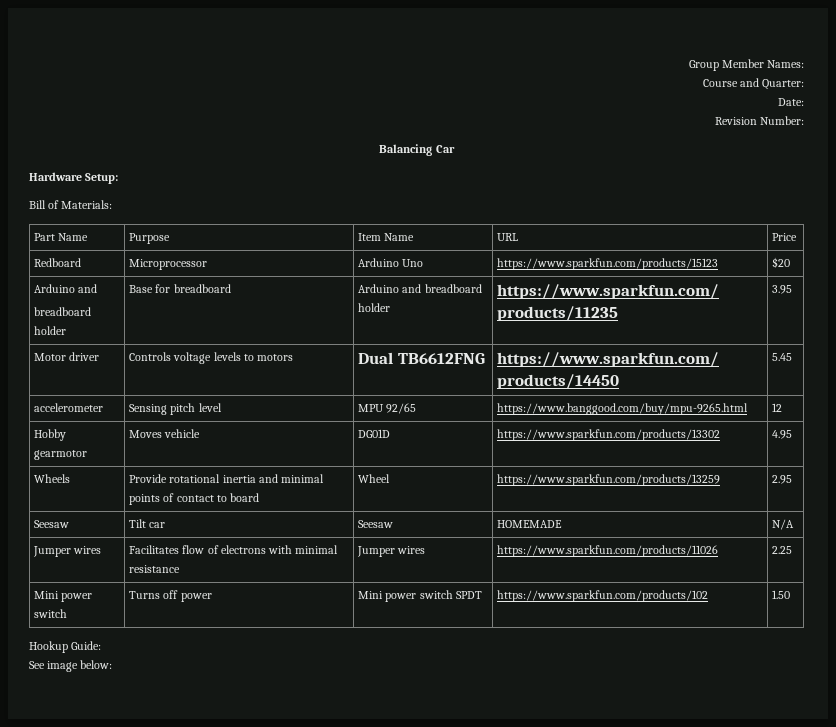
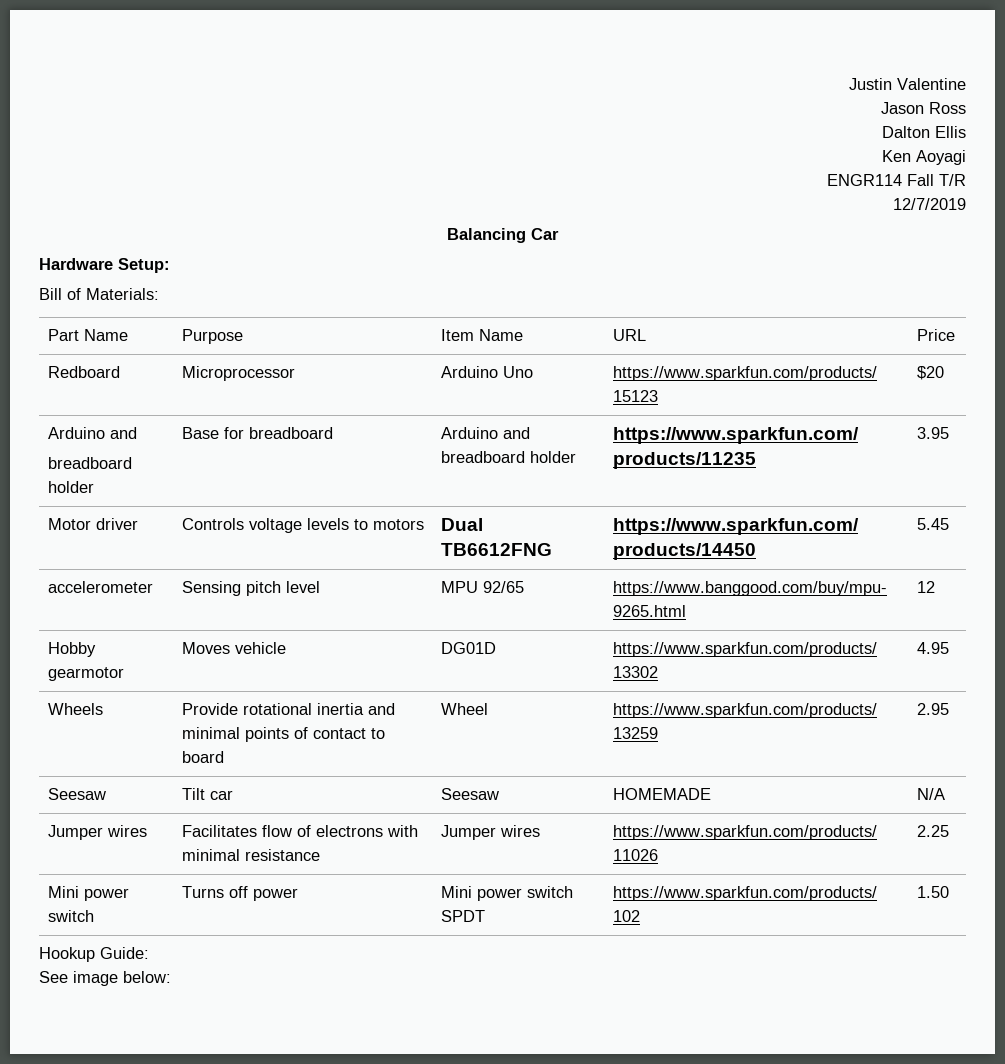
[688,59,804,71] [702,78,804,90] [778,98,804,106] [714,116,804,125] Group Member Names: // Course and Quarter: // Date: // Revision Number: -> [849,78,966,90] [881,102,966,114] [882,126,966,138] [882,150,966,165] [827,174,966,186] [893,198,966,210] Justin Valentine // Jason Ross // Dalton Ellis // Ken Aoyagi // ENGR114 Fall T/R // 12/7/2019

